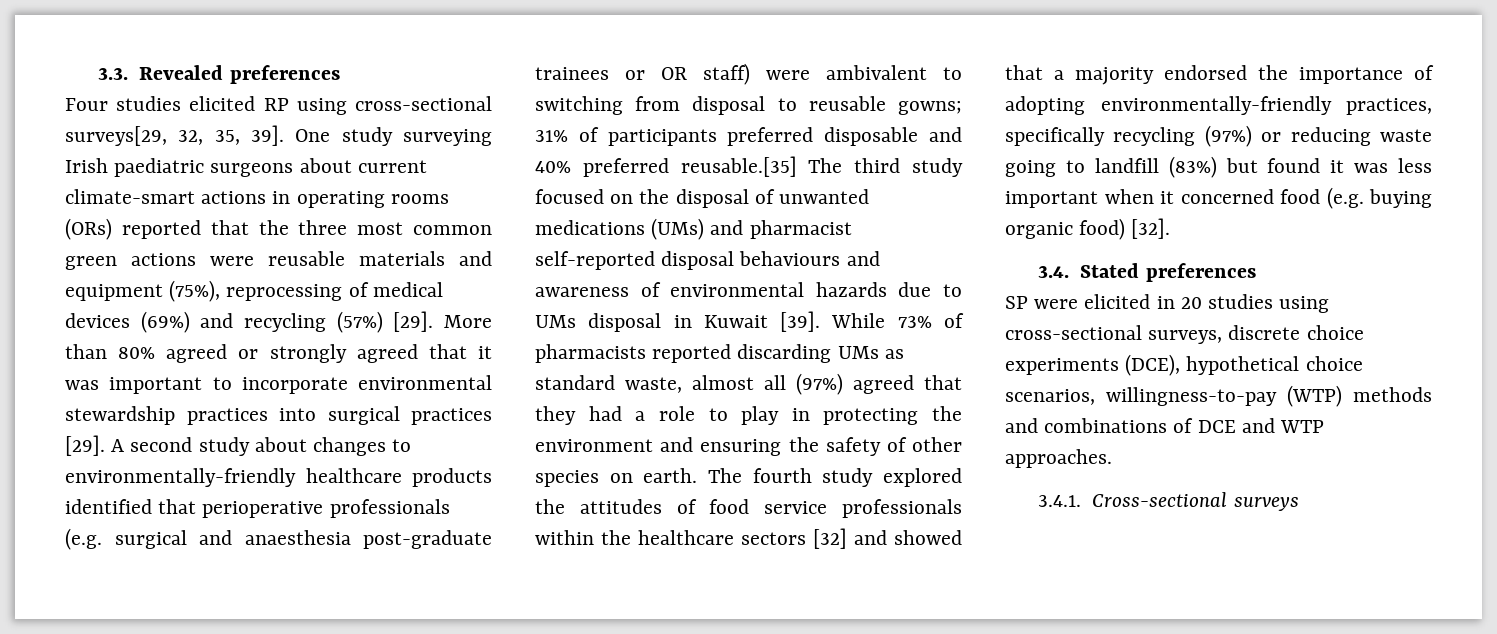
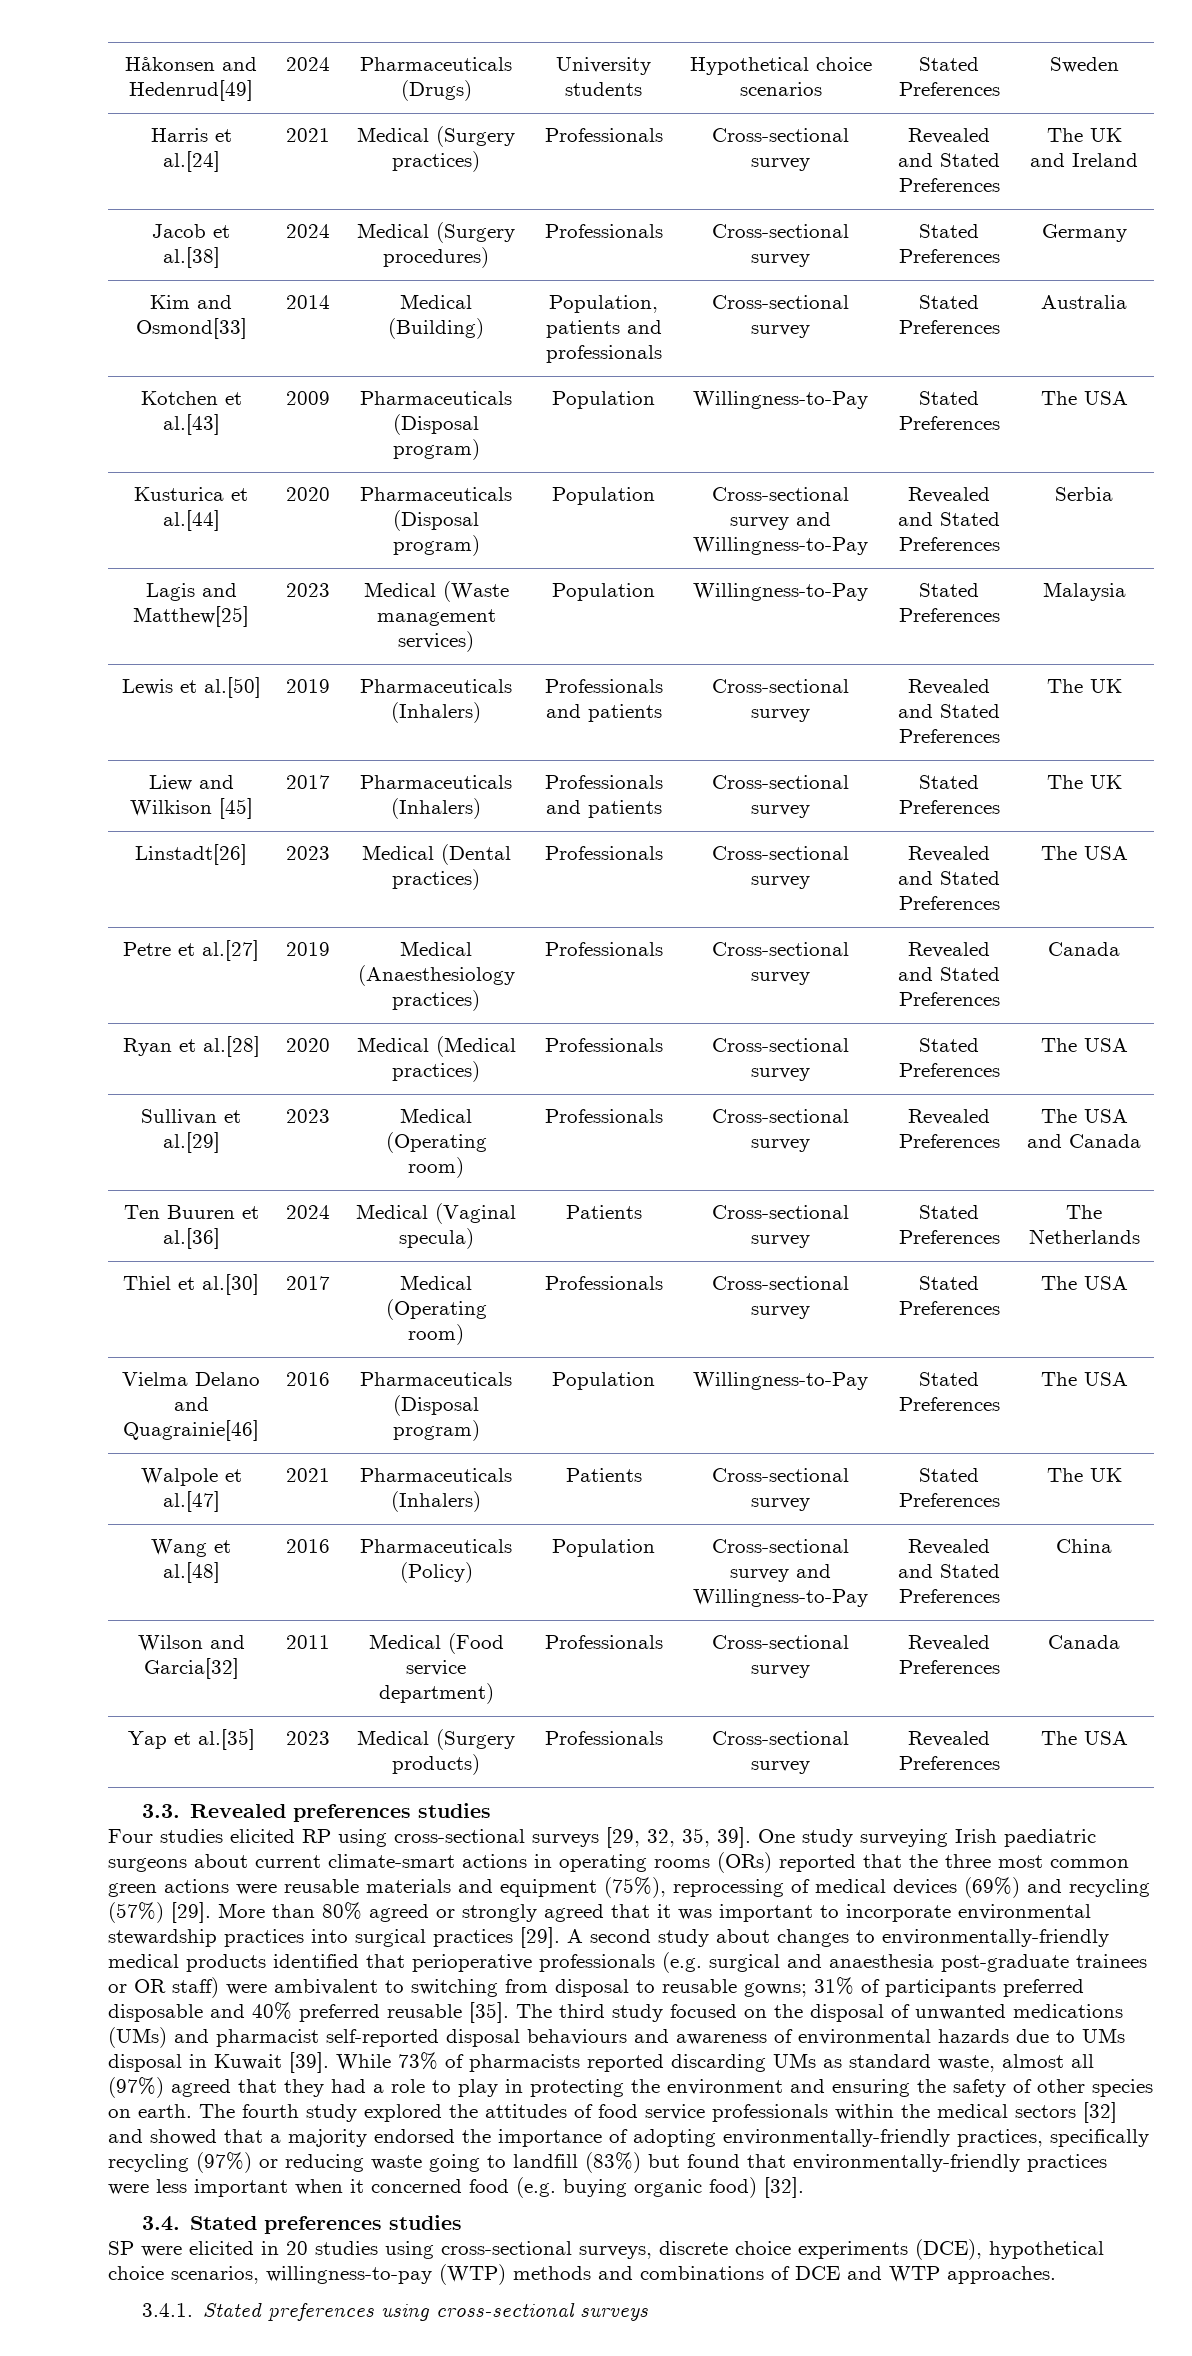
(97, 74) none -> [125,57,257,71] [129,80,253,101] [286,57,330,71] [360,57,512,71] [400,80,472,101] [556,57,651,75] [565,82,642,96] [689,57,872,75] [739,82,822,96] [919,57,979,71] [898,82,1000,96] [1049,57,1119,73] [150,128,232,142] [162,151,220,172] [286,128,330,142] [357,126,515,147] [392,151,480,172] [544,128,663,142] [712,128,849,142] [751,158,810,171] [908,128,990,144] [898,153,1000,167] [898,178,1000,192] [1046,128,1122,142] [1030,153,1138,167] [152,224,230,238] [162,247,220,268] [286,224,330,238] [357,222,515,243] [383,247,489,268] [544,224,663,238] [712,224,849,238] [751,254,810,267] [919,224,979,238] [898,249,1000,263] [1041,224,1127,242] [150,295,232,309] [135,318,247,339] [286,295,330,309] [400,294,472,309] [388,318,484,339] [549,295,658,313] [545,320,662,338] [545,345,662,363] [712,295,849,309] [751,325,810,338] [919,295,979,309] [898,320,1000,334] [1041,295,1127,309] [140,391,242,405] [162,414,220,435] [286,391,330,405] [360,391,512,405] [393,414,479,435] [392,439,480,460] [552,391,655,409] [693,391,868,409] [919,391,979,405] [898,416,1000,430] [1040,391,1128,405] [134,487,248,501] [162,510,220,531] [286,487,330,501] [360,487,512,501] [393,510,479,531] [392,535,480,556] [552,487,655,505] [712,487,849,501] [730,512,831,530] [693,537,868,555] [908,487,990,503] [898,512,1000,526] [898,537,1000,551] [1055,487,1113,501] [145,583,237,601] [133,606,249,627] [286,583,330,597] [363,581,509,602] [376,609,496,626] [398,631,474,652] [552,583,655,601] [693,583,868,601] [919,583,979,597] [898,608,1000,622] [1042,582,1126,601] [121,677,261,698] [286,679,330,693] [360,679,512,693] [391,702,481,723] [544,679,663,693] [545,704,662,722] [712,679,849,693] [751,709,810,722] [908,679,990,695] [898,704,1000,718] [898,729,1000,743] [1046,679,1122,693] [148,775,234,791] [129,798,253,819] [286,775,330,789] [360,775,512,789] [391,798,481,819] [544,775,663,789] [545,800,662,818] [712,775,849,789] [751,805,810,818] [919,775,979,789] [898,800,1000,814] [1046,775,1122,789] [135,844,247,865] [286,846,330,860] [361,844,511,865] [392,869,480,890] [544,846,663,860] [712,846,849,860] [751,876,810,889] [908,846,990,862] [898,871,1000,885] [898,896,1000,910] [1040,846,1128,860] [123,940,259,961] [286,942,330,956] [400,941,472,956] [357,965,515,986] [392,990,480,1011] [544,942,663,956] [712,942,849,956] [751,972,810,985] [908,942,990,958] [898,967,1000,981] [898,992,1000,1006] [1048,942,1120,956] [122,1036,260,1057] [286,1038,330,1052] [356,1036,516,1057] [392,1061,480,1082] [544,1038,663,1052] [712,1038,849,1052] [751,1068,810,1081] [919,1038,979,1052] [898,1063,1000,1077] [1040,1038,1128,1052] [141,1109,241,1125] [162,1132,220,1153] [286,1109,330,1123] [400,1108,472,1123] [385,1132,487,1153] [408,1157,464,1178] [544,1109,663,1123] [712,1109,849,1123] [751,1139,810,1152] [908,1109,990,1125] [898,1134,1000,1148] [1040,1109,1128,1123] [1027,1134,1141,1148] [123,1205,259,1219] [162,1228,220,1249] [286,1205,330,1219] [356,1203,516,1224] [398,1228,474,1249] [565,1205,642,1219] [712,1205,849,1219] [751,1235,810,1248] [919,1205,979,1219] [898,1230,1000,1244] [1066,1205,1102,1219] [1028,1229,1140,1244] [123,1274,259,1295] [286,1276,330,1290] [400,1275,472,1290] [385,1299,487,1320] [408,1324,464,1345] [544,1276,663,1290] [712,1276,849,1290] [751,1306,810,1319] [919,1276,979,1290] [898,1301,1000,1315] [1040,1276,1128,1290] [122,1372,260,1386] [173,1397,209,1411] [123,1420,259,1441] [286,1372,330,1386] [360,1372,512,1386] [393,1395,479,1416] [392,1420,480,1441] [552,1372,655,1390] [693,1372,868,1390] [919,1372,979,1386] [898,1397,1000,1411] [1040,1372,1128,1386] [140,1468,242,1486] [162,1491,220,1512] [286,1468,330,1482] [360,1468,512,1482] [391,1491,481,1512] [565,1468,642,1482] [712,1468,849,1482] [751,1498,810,1511] [919,1468,979,1482] [898,1493,1000,1507] [1046,1468,1122,1482] [151,1539,231,1557] [162,1562,220,1583] [286,1539,330,1553] [360,1539,512,1553] [399,1562,473,1583] [552,1539,655,1557] [712,1539,849,1553] [730,1564,831,1582] [693,1589,868,1607] [908,1539,990,1555] [898,1564,1000,1578] [898,1589,1000,1603] [1056,1539,1112,1553] [137,1635,245,1651] [143,1658,239,1679] [286,1635,330,1649] [368,1633,504,1654] [406,1660,466,1676] [378,1683,494,1704] [544,1635,663,1649] [712,1635,849,1649] [751,1665,810,1678] [908,1635,990,1651] [898,1660,1000,1674] [1048,1635,1120,1649] [127,1729,255,1750] [286,1731,330,1745] [357,1729,515,1750] [392,1754,480,1775] [544,1731,663,1745] [712,1731,849,1745] [751,1761,810,1774] [908,1731,990,1747] [898,1756,1000,1770] [1040,1731,1128,1745] Håkonsen and Hedenrud[49] | 2024 | Pharmaceuticals (Drugs) | University students | Hypothetical choice scenarios | Stated Preferences | Sweden // Harris et al.[24] | 2021 | Medical (Surgery practices) | Professionals | Cross-sectional survey | Revealed and Stated Preferences | The UK and Ireland // Jacob et al.[38] | 2024 | Medical (Surgery procedures) | Professionals | Cross-sectional survey | Stated Preferences | Germany // Kim and Osmond[33] | 2014 | Medical (Building) | Population, patients and professionals | Cross-sectional survey | Stated Preferences | Australia // Kotchen et al.[43] | 2009 | Pharmaceuticals (Disposal program) | Population | Willingness-to-Pay | Stated Preferences | The USA // Kusturica et al.[44] | 2020 | Pharmaceuticals (Disposal program) | Population | Cross-sectional survey and Willingness-to-Pay | Revealed and Stated Preferences | Serbia // Lagis and Matthew[25] | 2023 | Medical (Waste management services) | Population | Willingness-to-Pay | Stated Preferences | Malaysia // Lewis et al.[50] | 2019 | Pharmaceuticals (Inhalers) | Professionals and patients | Cross-sectional survey | Revealed and Stated Preferences | The UK // Liew and Wilkison [45] | 2017 | Pharmaceuticals (Inhalers) | Professionals and patients | Cross-sectional survey | Stated Preferences | The UK // Linstadt[26] | 2023 | Medical (Dental practices) | Professionals | Cross-sectional survey | Revealed and Stated Preferences | The USA // Petre et al.[27] | 2019 | Medical (Anaesthesiology practices) | Professionals | Cross-sectional survey | Revealed and Stated Preferences | Canada // Ryan et al.[28] | 2020 | Medical (Medical practices) | Professionals | Cross-sectional survey | Stated Preferences | The USA // Sullivan et al.[29] | 2023 | Medical (Operating room) | Professionals | Cross-sectional survey | Revealed Preferences | The USA and Canada // Ten Buuren et al.[36] | 2024 | Medical (Vaginal specula) | Patients | Cross-sectional survey | Stated Preferences | The Netherlands // Thiel et al.[30] | 2017 | Medical (Operating room) | Professionals | Cross-sectional survey | Stated Preferences | The USA // Vielma Delano and Quagrainie[46] | 2016 | Pharmaceuticals (Disposal program) | Population | Willingness-to-Pay | Stated Preferences | The USA // Walpole et al.[47] | 2021 | Pharmaceuticals (Inhalers) | Patients | Cross-sectional survey | Stated Preferences | The UK // Wang et al.[48] | 2016 | Pharmaceuticals (Policy) | Population | Cross-sectional survey and Willingness-to-Pay | Revealed and Stated Preferences | China // Wilson and Garcia[32] | 2011 | Medical (Food service department) | Professionals | Cross-sectional survey | Revealed Preferences | Canada // Yap et al.[35] | 2023 | Medical (Surgery products) | Professionals | Cross-sectional survey | Revealed Preferences | The USA //
(340, 74) none -> [418,1803,492,1818] studies
[65,126,167,146] surveys[29, -> [532,1827,640,1848] surveys [29,
[305,468,402,483] healthcare -> [108,1954,179,1968] medical
[680,156,797,177] reusable.[35] -> [387,2002,509,2023] reusable [35].
[638,530,734,545] healthcare -> [937,2104,1008,2118] medical
[1330,160,1389,173] it was -> [747,2154,1107,2172] [108,2184,149,2195] that environmentally-friendly practices were
(1256, 272) none -> [389,2215,463,2230] studies
[1092,492,1228,507] Cross-sectional -> [203,2302,576,2321] Stated preferences using cross-sectional

